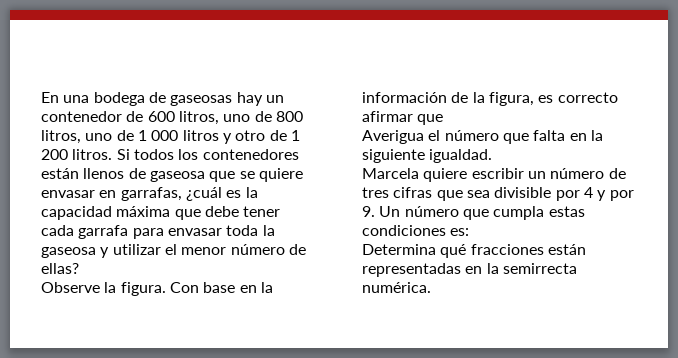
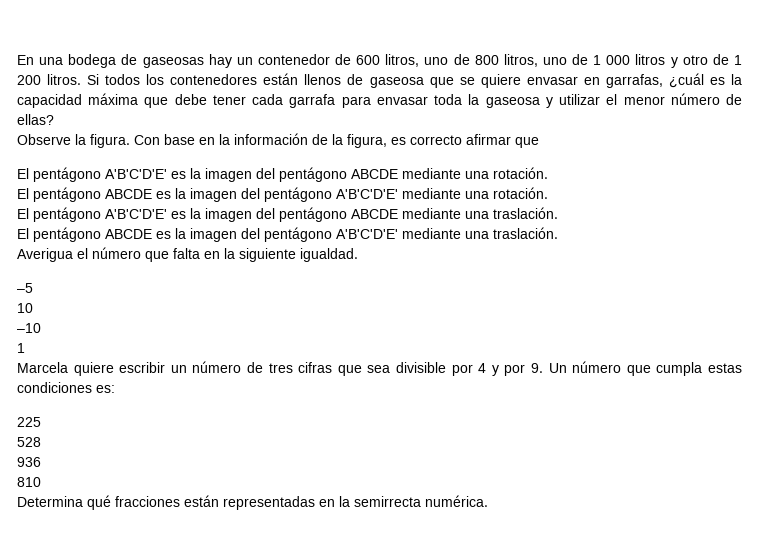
(444, 119) none -> [17,167,548,182] [17,187,548,202] [17,207,558,222] [17,227,558,242] // El pentágono A'B'C'D'E' es la imagen del pentágono ABCDE mediante una rotación. // El pentágono ABCDE es la imagen del pentágono A'B'C'D'E' mediante una rotación. // El pentágono A'B'C'D'E' es la imagen del pentágono ABCDE mediante una traslación. // El pentágono ABCDE es la imagen del pentágono A'B'C'D'E' mediante una traslación.
(493, 156) none -> [17,283,33,293] [17,303,33,313] [17,323,41,333] [17,343,25,353] // –5 // 10 // –10 // 1
(470, 232) none -> [17,417,41,427] [17,437,41,447] [17,457,41,467] [17,477,41,487] // 225 // 528 // 936 // 810

